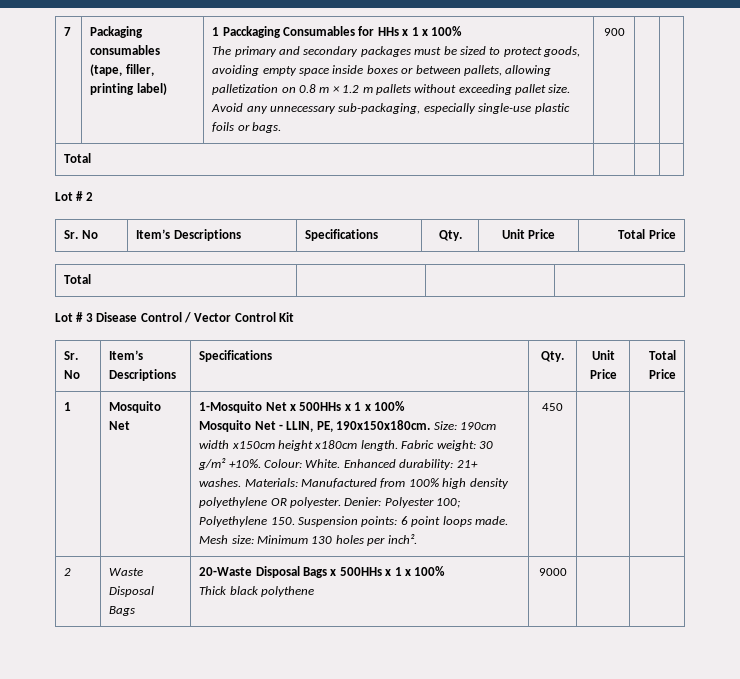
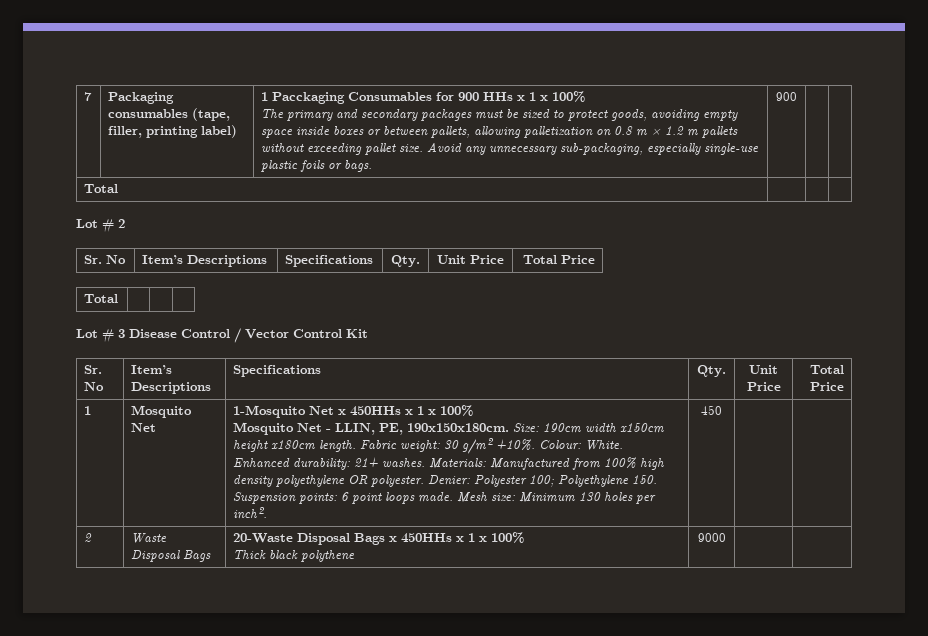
(375, 31) none -> [458,92,480,101] 900
[299,402,342,411] 500HHs -> [350,406,402,416] 450HHs
[339,567,382,576] 500HHs -> [401,533,453,543] 450HHs

